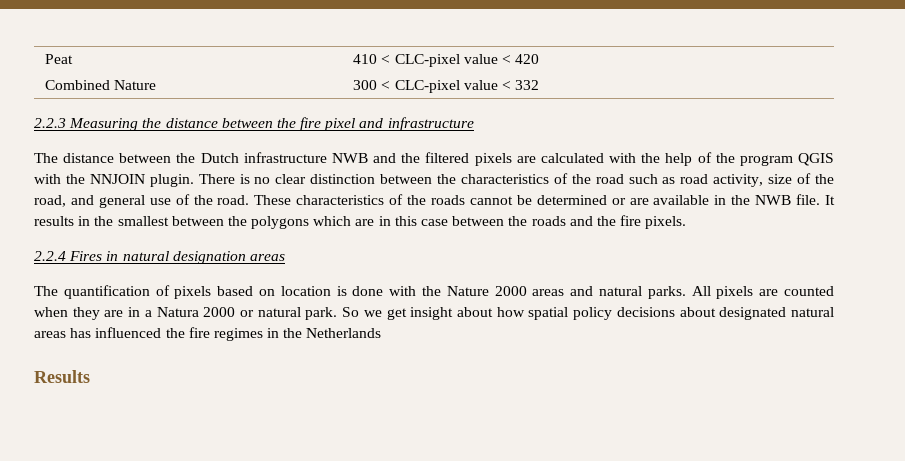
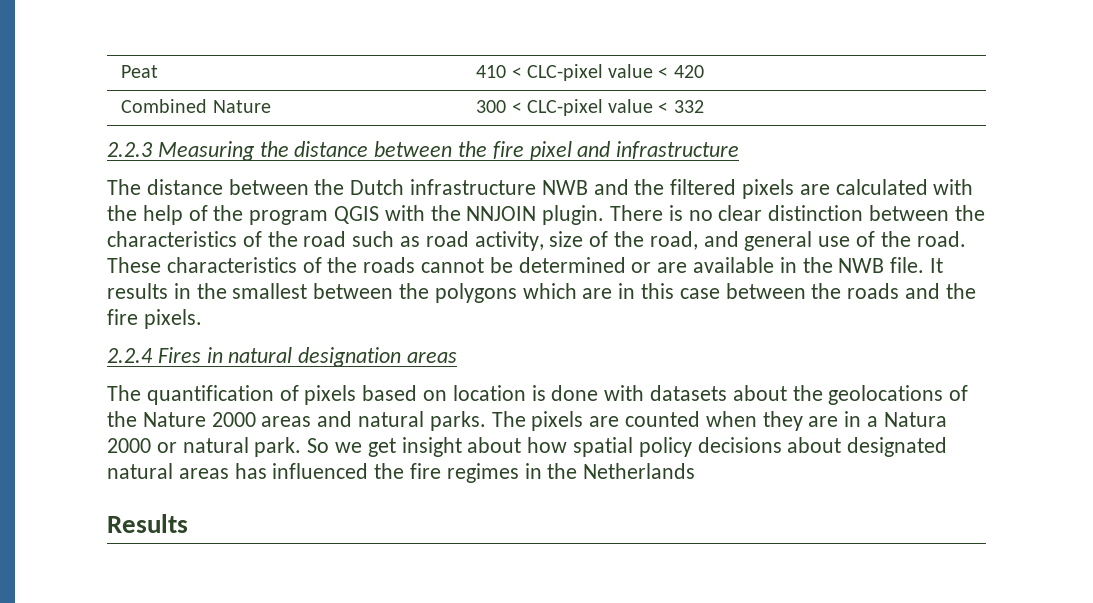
(417, 291) none -> [650,385,969,405] datasets about the geolocations of
[691,286,711,296] All -> [491,411,526,427] The

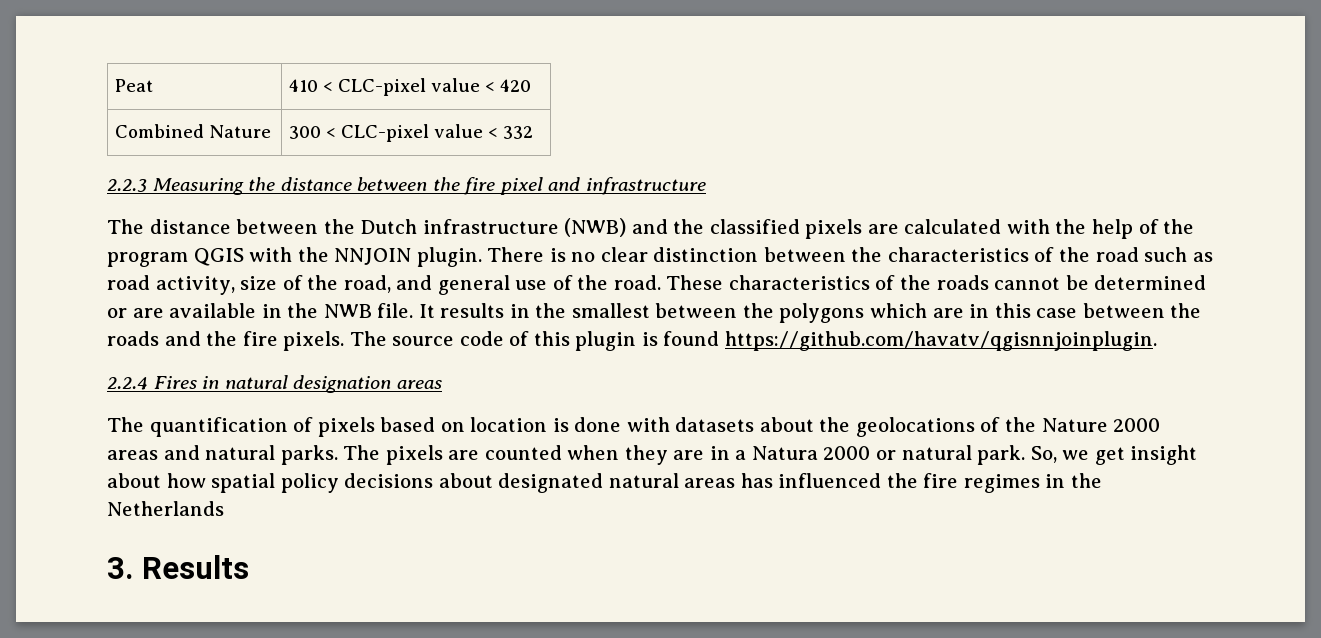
[541,179,737,195] NWB and the filtered -> [564,218,800,237] (NWB) and the classified
(202, 319) none -> [349,331,1157,351] The source code of this plugin is found https://github.com/havatv/qgisnnjoinplugin.
[307,438,330,453] So -> [1030,446,1057,463] So,
(696, 471) none -> [107,557,134,579] 3.

